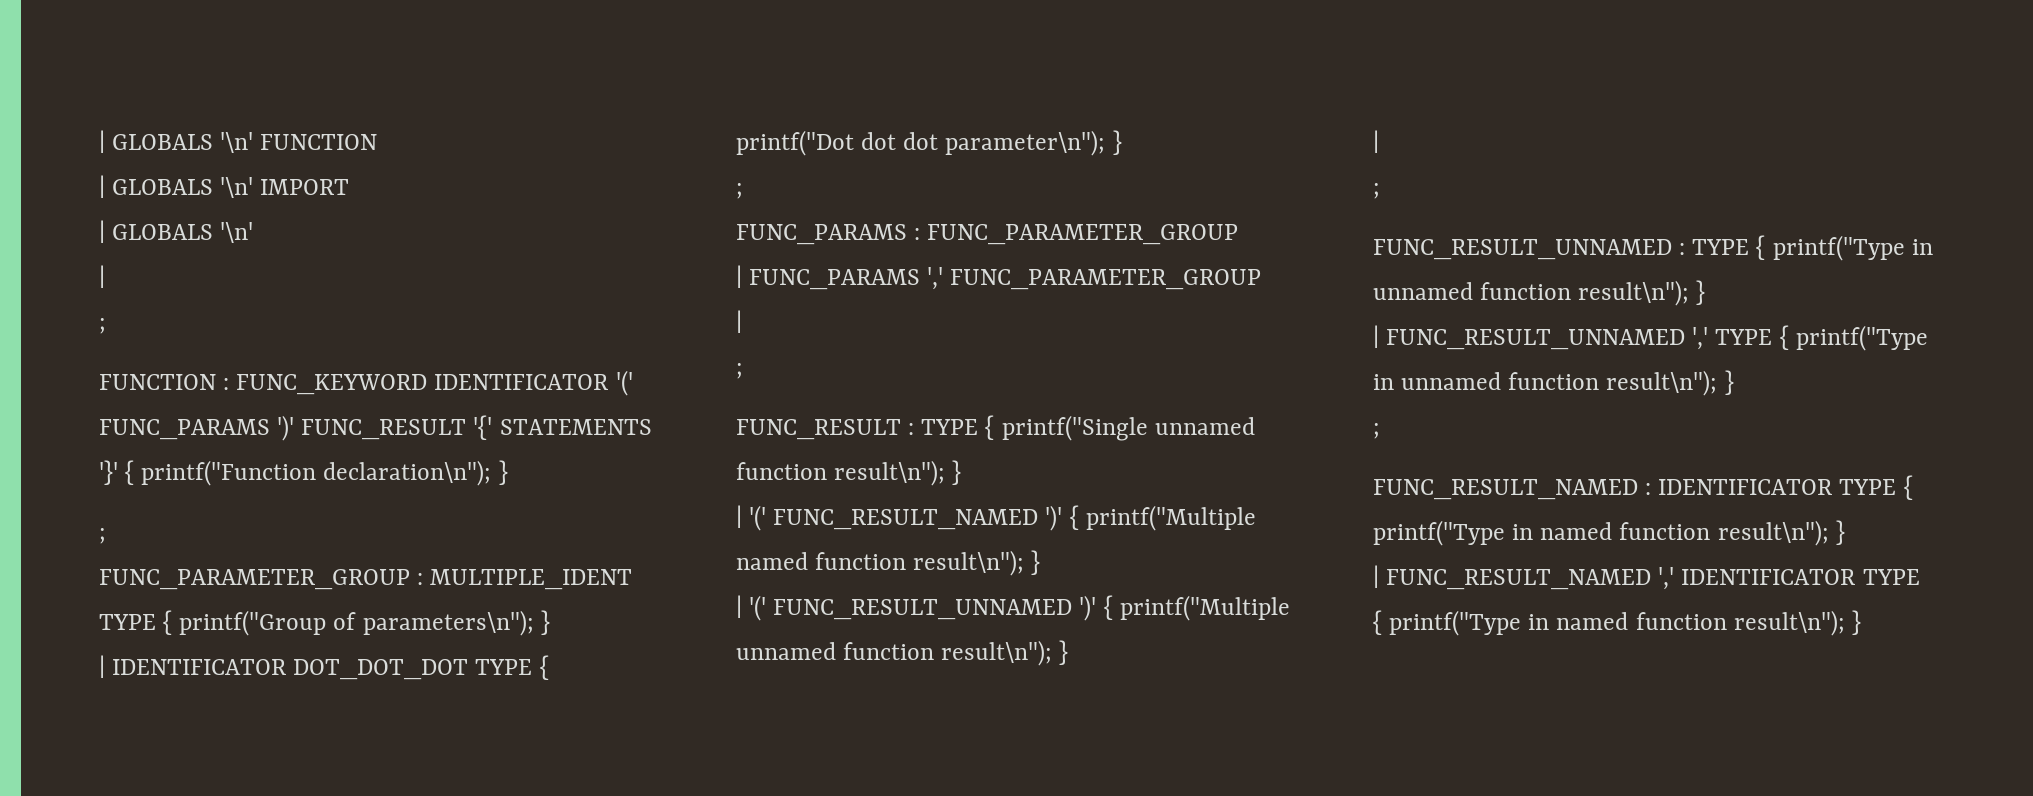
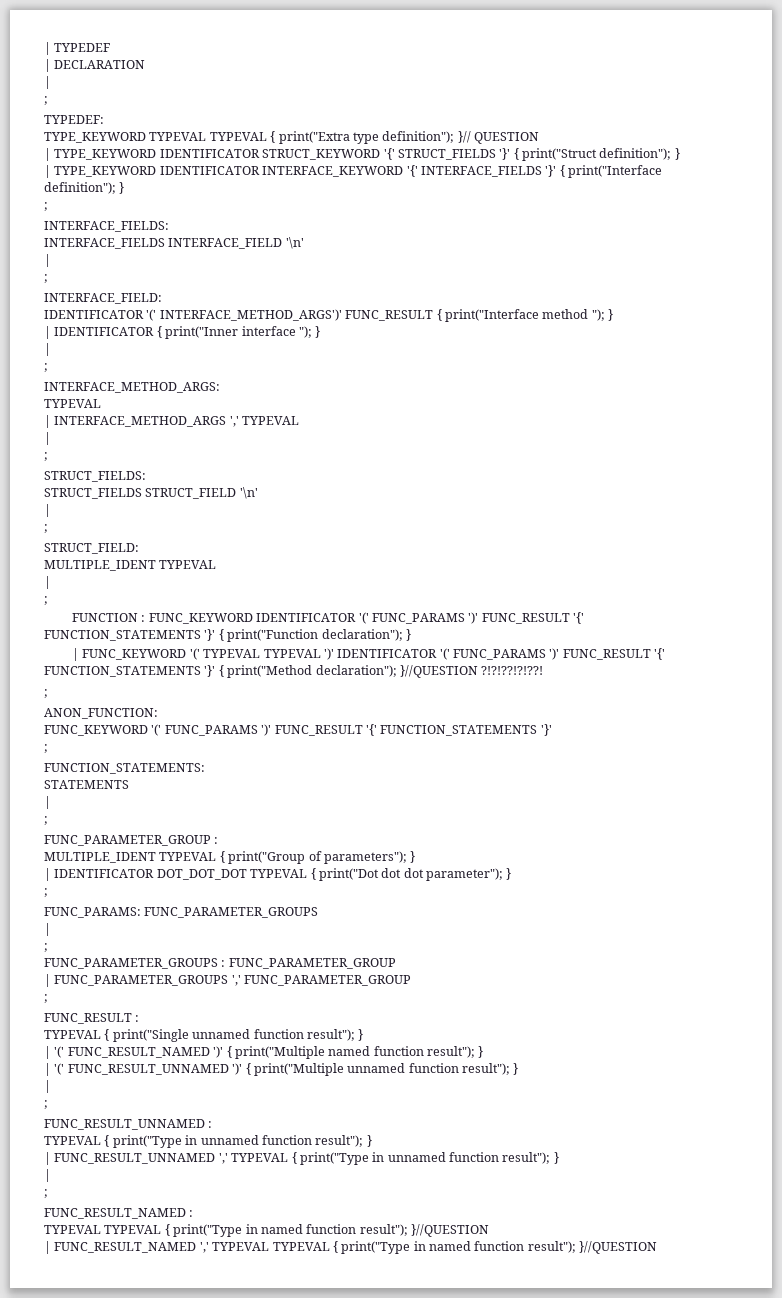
[99,130,378,153] [99,175,350,198] [99,220,254,243] | GLOBALS '\n' FUNCTION // | GLOBALS '\n' IMPORT // | GLOBALS '\n' -> [44,42,111,55] [44,59,146,72] [44,76,51,89] [44,96,48,105] [44,115,104,124] [44,131,539,144] [44,148,680,161] [44,165,662,178] [44,182,125,194] [44,202,48,211] [44,221,169,232] [44,237,304,249] [44,254,51,267] [44,274,48,283] [44,293,162,304] [44,309,613,322] [44,326,321,339] [44,343,51,356] [44,363,48,372] [44,382,220,393] [44,399,101,408] [44,415,300,428] [44,432,51,445] [44,452,48,461] [44,471,146,482] [44,487,258,499] [44,504,51,517] [44,524,48,533] [44,543,139,554] [44,560,217,571] | TYPEDEF // | DECLARATION // | // ; // TYPEDEF: // TYPE_KEYWORD TYPEVAL TYPEVAL { print("Extra type definition"); }// QUESTION // | TYPE_KEYWORD IDENTIFICATOR STRUCT_KEYWORD '{' STRUCT_FIELDS '}' { print("Struct definition"); } // | TYPE_KEYWORD IDENTIFICATOR INTERFACE_KEYWORD '{' INTERFACE_FIELDS '}' { print("Interface definition"); } // ; // INTERFACE_FIELDS: // INTERFACE_FIELDS INTERFACE_FIELD '\n' // | // ; // INTERFACE_FIELD: // IDENTIFICATOR '(' INTERFACE_METHOD_ARGS')' FUNC_RESULT { print("Interface method "); } // | IDENTIFICATOR { print("Inner interface "); } // | // ; // INTERFACE_METHOD_ARGS: // TYPEVAL // | INTERFACE_METHOD_ARGS ',' TYPEVAL // | // ; // STRUCT_FIELDS: // STRUCT_FIELDS STRUCT_FIELD '\n' // | // ; // STRUCT_FIELD: // MULTIPLE_IDENT TYPEVAL
[499,419,652,435] [99,460,508,486] [99,528,106,544] [99,569,633,590] [99,610,534,636] STATEMENTS '}' { printf("Function declaration\n"); } // ; // FUNC_PARAMETER_GROUP : MULTIPLE_IDENT TYPE { printf("Group of parameters\n"); -> [44,629,411,642] [71,648,666,661] [44,665,544,678] [44,689,48,698] [44,708,158,719] [44,724,552,736] [44,744,48,753] [44,763,205,774] [44,780,129,789] [44,796,51,809] [44,816,48,825] [44,835,219,846] [44,851,407,864] FUNCTION_STATEMENTS '}' { print("Function declaration"); } // | FUNC_KEYWORD '(' TYPEVAL TYPEVAL ')' IDENTIFICATOR '(' FUNC_PARAMS ')' FUNC_RESULT '{' FUNCTION_STATEMENTS '}' { print("Method declaration"); }//QUESTION ?!?!??!?!??! // ; // ANON_FUNCTION: // FUNC_KEYWORD '(' FUNC_PARAMS ')' FUNC_RESULT '{' FUNCTION_STATEMENTS '}' // ; // FUNCTION_STATEMENTS: // STATEMENTS // | // ; // FUNC_PARAMETER_GROUP : // MULTIPLE_IDENT TYPEVAL { print("Group of parameters");
[475,655,549,680] [736,130,854,156] TYPE { printf("Dot -> [250,868,379,881] TYPEVAL { print("Dot
[945,130,1122,156] [736,183,743,199] [736,224,1239,245] [736,265,1262,290] [736,310,742,333] parameter\n"); } // ; // FUNC_PARAMS : FUNC_PARAMETER_GROUP // | FUNC_PARAMS ',' FUNC_PARAMETER_GROUP // | -> [426,868,512,881] [44,888,48,897] [44,907,319,918] [44,923,51,936] [44,943,48,952] [44,958,396,969] [44,974,412,987] parameter"); } // ; // FUNC_PARAMS: FUNC_PARAMETER_GROUPS // | // ; // FUNC_PARAMETER_GROUPS : FUNC_PARAMETER_GROUP // | FUNC_PARAMETER_GROUPS ',' FUNC_PARAMETER_GROUP
[921,415,1255,441] [736,460,946,486] TYPE { printf("Single unnamed function result\n"); -> [44,1029,355,1042] // TYPEVAL { print("Single unnamed function result");
[1085,505,1256,531] [736,550,1025,576] printf("Multiple named function result\n"); -> [234,1046,475,1059] print("Multiple named function result");
[1119,595,1290,621] [736,640,1053,666] printf("Multiple unnamed function result\n"); -> [253,1063,510,1076] print("Multiple unnamed function result");
[1692,235,1933,261] [1373,280,1690,306] TYPE { printf("Type in unnamed function result\n"); -> [44,1135,364,1148] // TYPEVAL { print("Type in unnamed function result");
[1715,325,1928,351] [1373,370,1734,396] TYPE { printf("Type in unnamed function result\n"); } -> [231,1152,559,1165] [44,1169,51,1182] TYPEVAL { print("Type in unnamed function result"); } // |
[1658,475,1913,500] [1373,520,1845,546] IDENTIFICATOR TYPE { printf("Type in named function result\n"); } -> [44,1224,489,1237] // TYPEVAL TYPEVAL { print("Type in named function result"); }//QUESTION
[1681,569,1920,585] [1373,610,1861,636] IDENTIFICATOR TYPE { printf("Type in named function result\n"); } -> [212,1241,658,1254] TYPEVAL TYPEVAL { print("Type in named function result"); }//QUESTION

